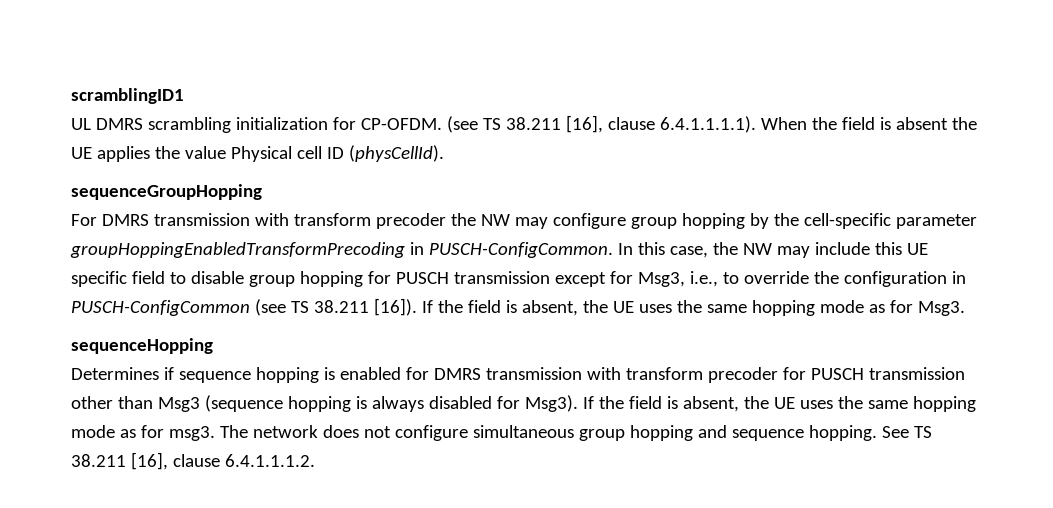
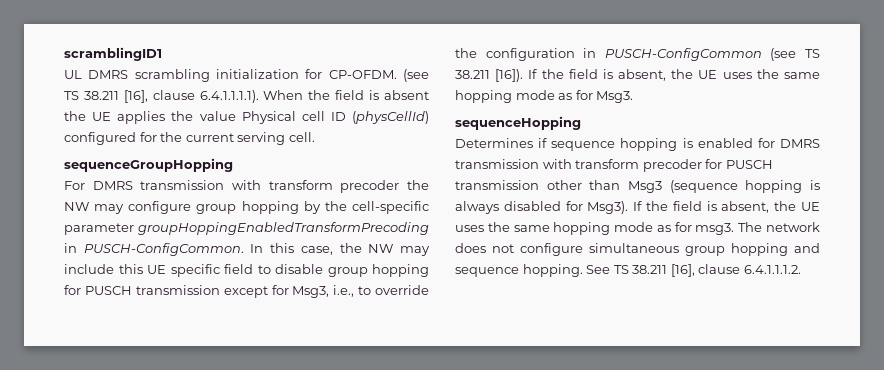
[348,145,444,162] (physCellId). -> [352,111,429,124] [64,132,315,145] (physCellId) configured for the current serving cell.

